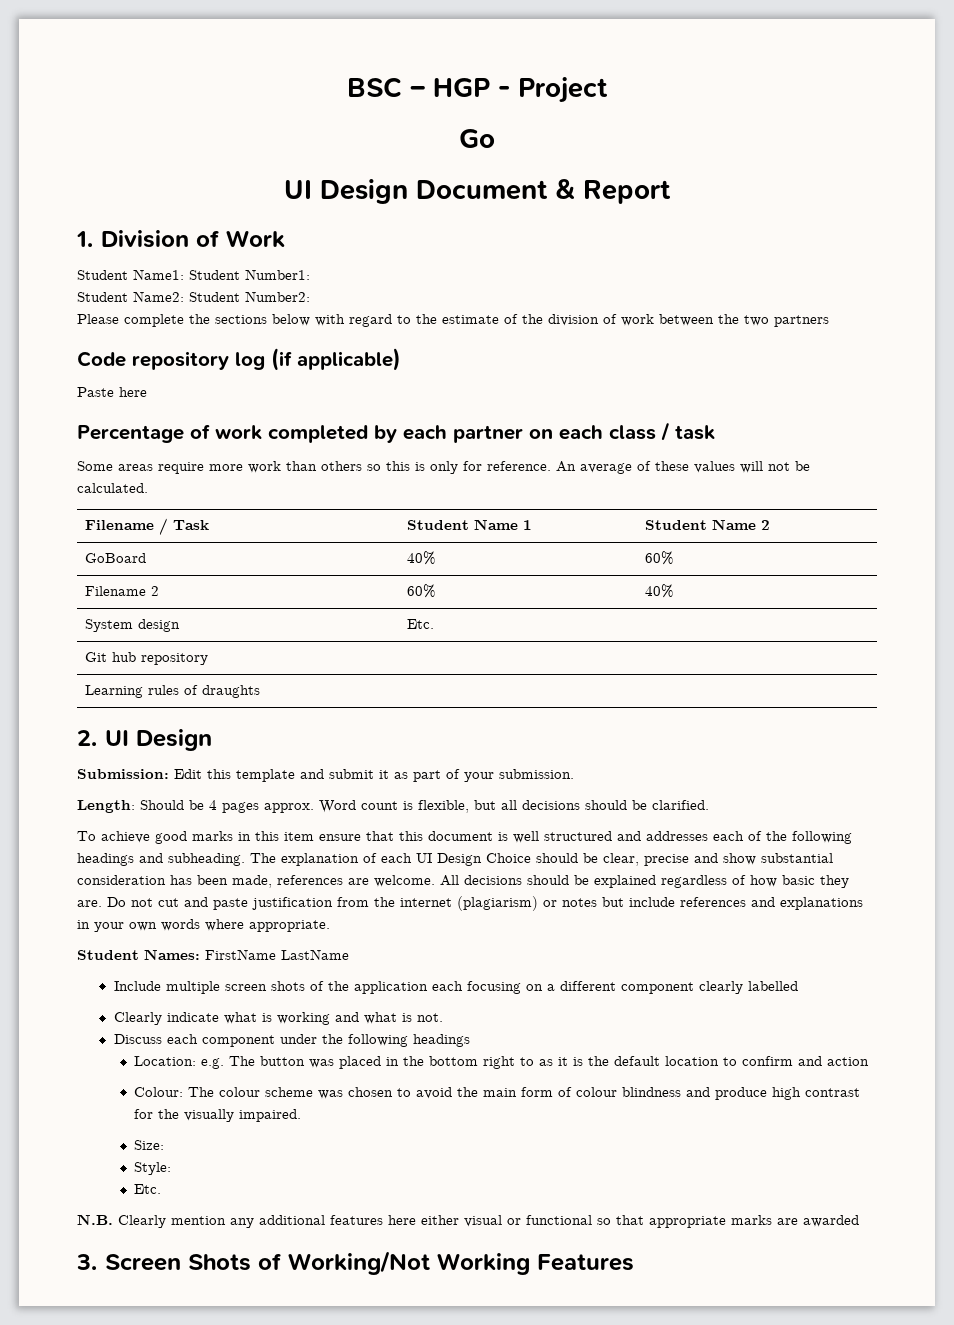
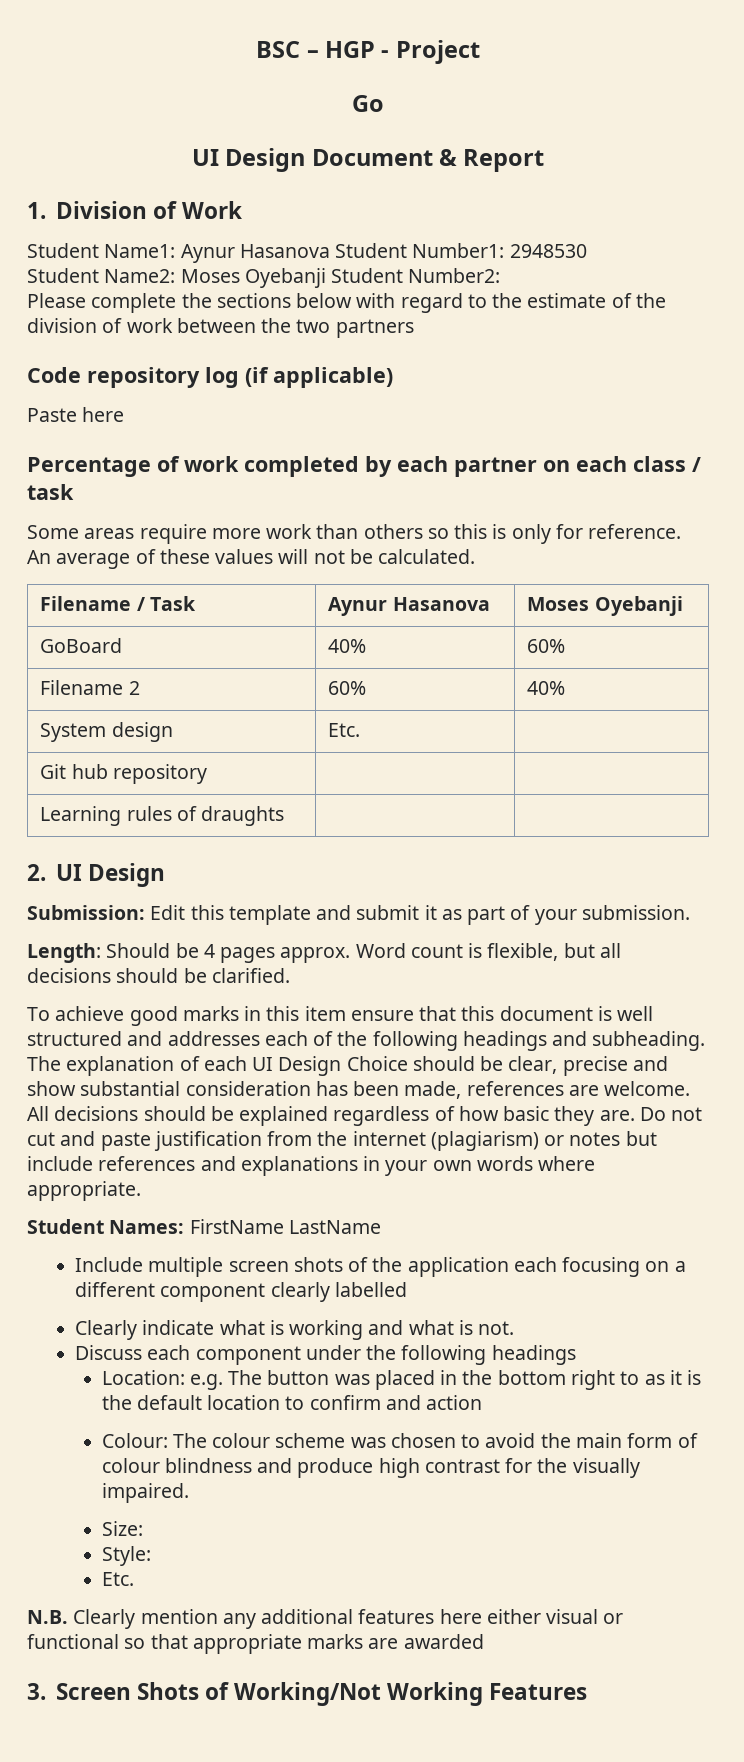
(184, 274) none -> [180,244,330,263] Aynur Hasanova
(310, 274) none -> [509,244,587,258] 2948530
(184, 296) none -> [180,268,326,288] Moses Oyebanji
[406,519,532,530] [644,519,770,530] Student Name 1 | Student Name 2 -> [328,597,490,616] [527,596,683,616] Aynur Hasanova | Moses Oyebanji

